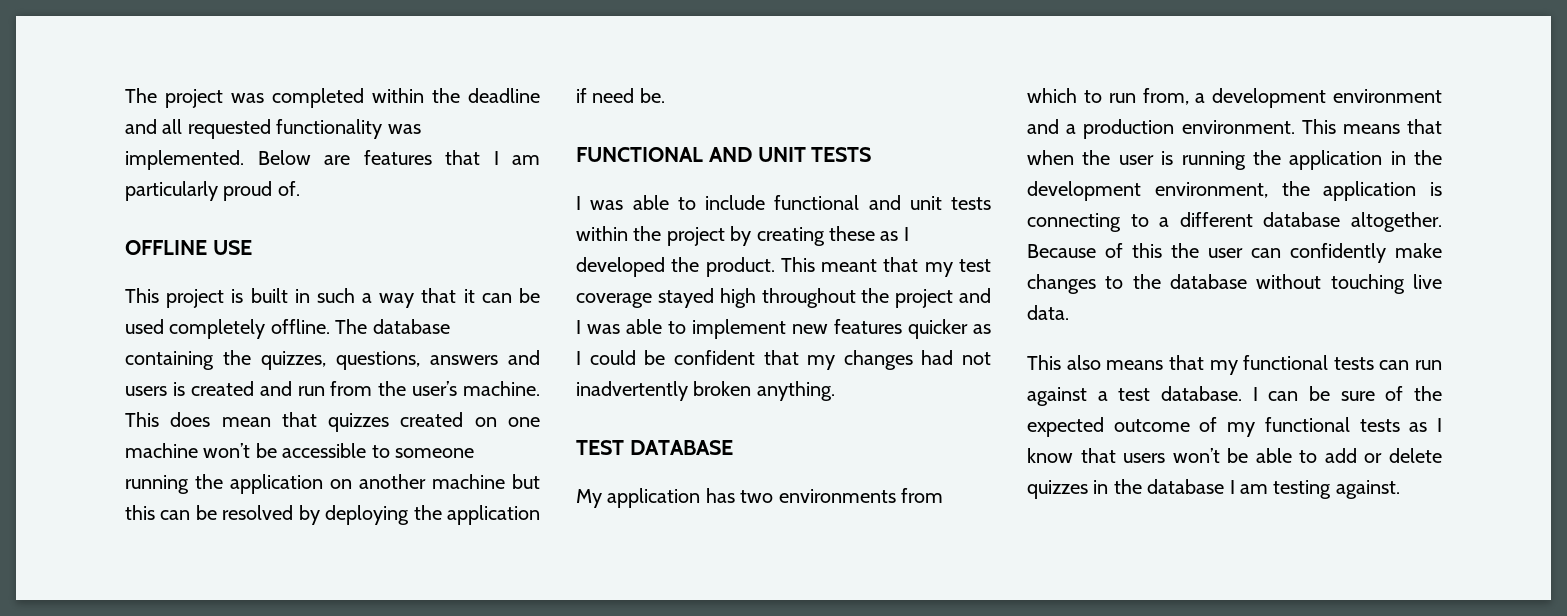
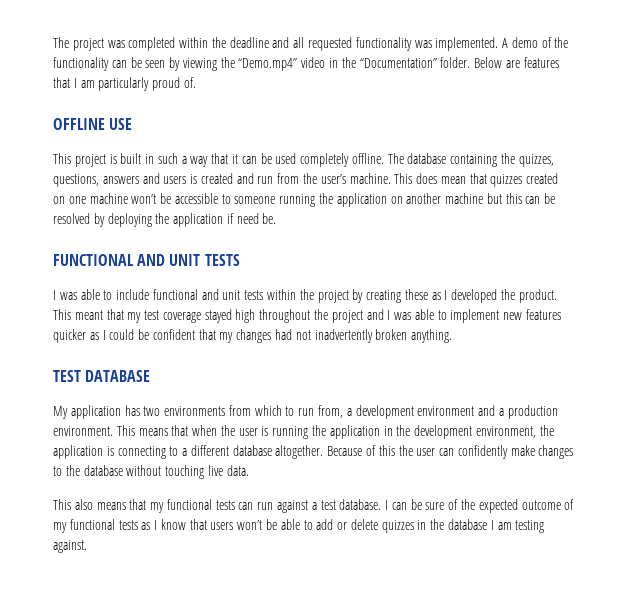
(244, 160) none -> [502,37,569,48] [53,57,471,71] A demo of the functionality can be seen by viewing the “Demo.mp4” video in the “Documentation” folder.

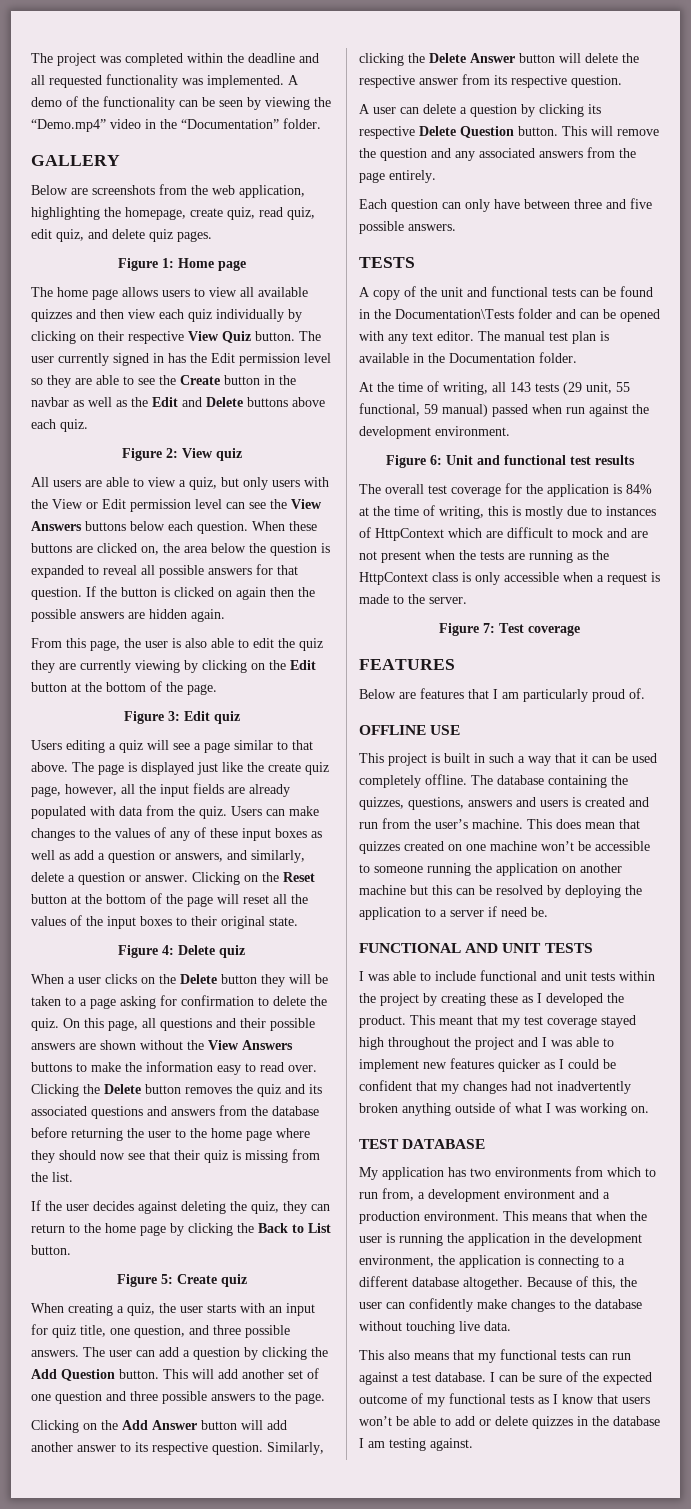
(471, 62) none -> [31,155,120,166] [31,184,305,198] [31,207,315,220] [31,229,212,242] [117,258,246,271] [31,287,308,300] [31,309,302,322] [31,331,321,344] [31,353,331,366] [31,375,296,388] [31,397,325,407] [31,419,88,432] [121,448,242,461] [31,477,329,490] [31,499,322,512] [31,521,317,534] [31,543,330,556] [31,564,298,578] [31,586,315,600] [31,609,225,622] [31,638,323,651] [31,660,316,673] [31,681,217,695] [123,711,240,724] [31,740,313,753] [31,762,329,775] [31,783,290,797] [31,805,319,819] [31,827,322,841] [31,850,305,863] [31,872,315,885] [31,893,308,907] [31,915,298,929] [118,945,245,958] [31,974,328,987] [31,995,327,1009] [31,1018,315,1031] [31,1040,293,1050] [31,1061,317,1075] [31,1084,322,1097] [31,1105,319,1119] [31,1127,310,1141] [31,1149,320,1163] [31,1172,73,1182] [31,1200,330,1214] [31,1223,331,1236] [31,1245,71,1255] [116,1274,247,1287] [31,1303,315,1316] [31,1324,290,1338] [31,1347,328,1360] [31,1368,319,1381] [31,1391,325,1404] [31,1420,287,1433] [31,1442,324,1455] [359,53,639,66] [359,74,622,88] [359,104,601,117] [359,126,659,139] [359,147,636,161] [359,170,436,183] [359,198,652,212] [359,221,456,234] [359,257,415,268] [359,286,653,300] [359,308,660,322] [359,331,609,344] [359,352,577,363] [359,381,630,395] [359,403,649,417] [359,426,510,439] [385,455,635,468] [359,483,652,497] [359,505,656,519] [359,527,648,541] [359,550,609,563] [359,572,660,585] [359,594,467,604] [439,623,580,636] [359,659,455,670] // GALLERY // Below are screenshots from the web application, highlighting the homepage, create quiz, read quiz, edit quiz, and delete quiz pages. // Figure 1: Home page // The home page allows users to view all available quizzes and then view each quiz individually by clicking on their respective View Quiz button. The user currently signed in has the Edit permission level so they are able to see the Create button in the navbar as well as the Edit and Delete buttons above each quiz. // Figure 2: View quiz // All users are able to view a quiz, but only users with the View or Edit permission level can see the View Answers buttons below each question. When these buttons are clicked on, the area below the question is expanded to reveal all possible answers for that question. If the button is clicked on again then the possible answers are hidden again. // From this page, the user is also able to edit the quiz they are currently viewing by clicking on the Edit button at the bottom of the page. // Figure 3: Edit quiz // Users editing a quiz will see a page similar to that above. The page is displayed just like the create quiz page, however, all the input fields are already populated with data from the quiz. Users can make changes to the values of any of these input boxes as well as add a question or answers, and similarly, delete a question or answer. Clicking on the Reset button at the bottom of the page will reset all the values of the input boxes to their original state. // Figure 4: Delete quiz // When a user clicks on the Delete button they will be taken to a page asking for confirmation to delete the quiz. On this page, all questions and their possible answers are shown without the View Answers buttons to make the information easy to read over. Clicking the Delete button removes the quiz and its associated questions and answers from the database before returning the user to the home page where they should now see that their quiz is missing from the list. // If the user decides against deleting the quiz, they can return to the home page by clicking the Back to List button. // Figure 5: Create quiz // When creating a quiz, the user starts with an input for quiz title, one question, and three possible answers. The user can add a question by clicking the Add Question button. This will add another set of one question and three possible answers to the page. // Clicking on the Add Answer button will add another answer to its respective question. Similarly, clicking the Delete Answer button will delete the respective answer from its respective question. // A user can delete a question by clicking its respective Delete Question button. This will remove the question and any associated answers from the page entirely. // Each question can only have between three and five possible answers. // TESTS // A copy of the unit and functional tests can be found in the Documentation\Tests folder and can be opened with any text editor. The manual test plan is available in the Documentation folder. // At the time of writing, all 143 tests (29 unit, 55 functional, 59 manual) passed when run against the development environment. // Figure 6: Unit and functional test results // The overall test coverage for the application is 84% at the time of writing, this is mostly due to instances of HttpContext which are difficult to mock and are not present when the tests are running as the HttpContext class is only accessible when a request is made to the server. // Figure 7: Test coverage // FEATURES //
(224, 220) none -> [425,908,484,917] to a server
[411,329,453,343] anything. -> [402,1102,649,1116] anything outside of what I was working on.
[378,445,395,456] this -> [592,1277,616,1289] this,

